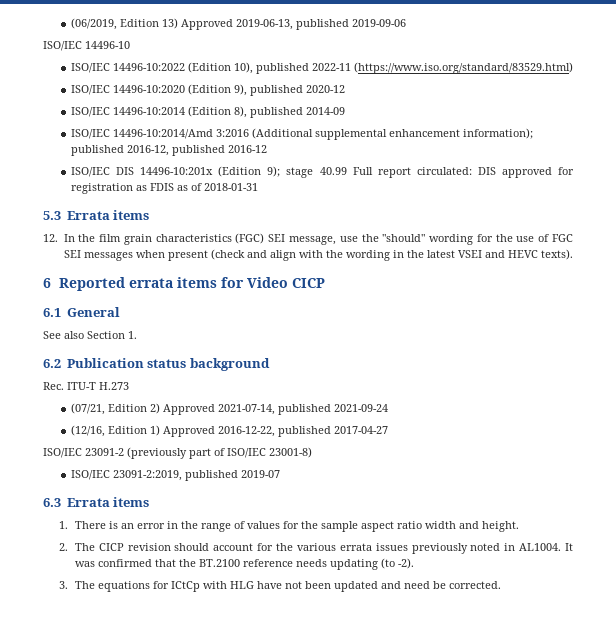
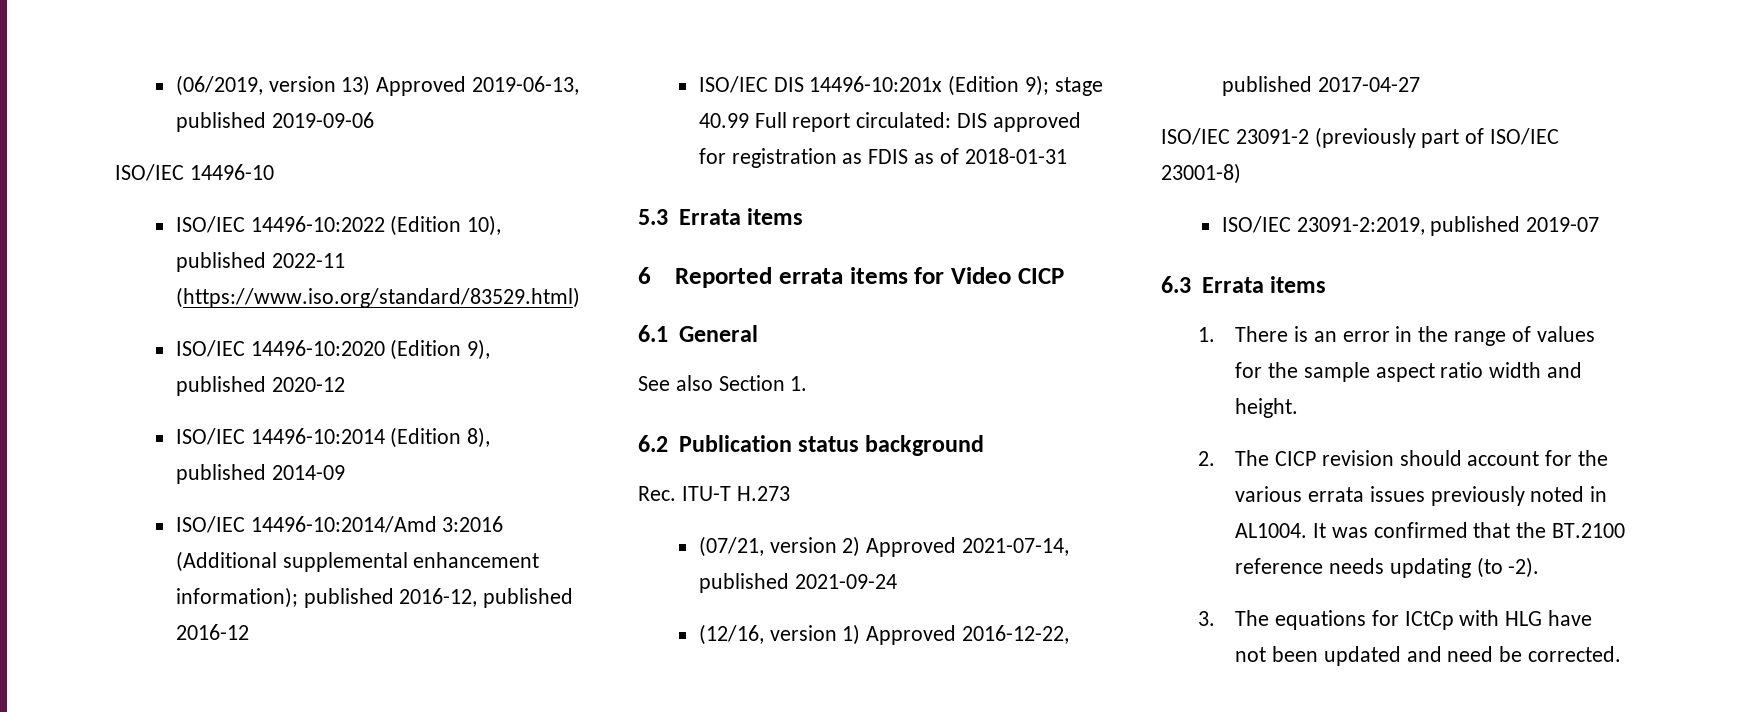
[119,19,159,27] Edition -> [268,76,336,92] version
[43,233,573,245] [63,249,573,261] // 12. In the film grain characteristics (FGC) SEI message, use the "should" wording for the use of FGC SEI messages when present (check and align with the wording in the latest VSEI and HEVC texts). -> (804, 216) none
[107,404,147,412] Edition -> [769,537,837,553] version
[107,426,147,434] Edition -> [769,625,837,641] version

